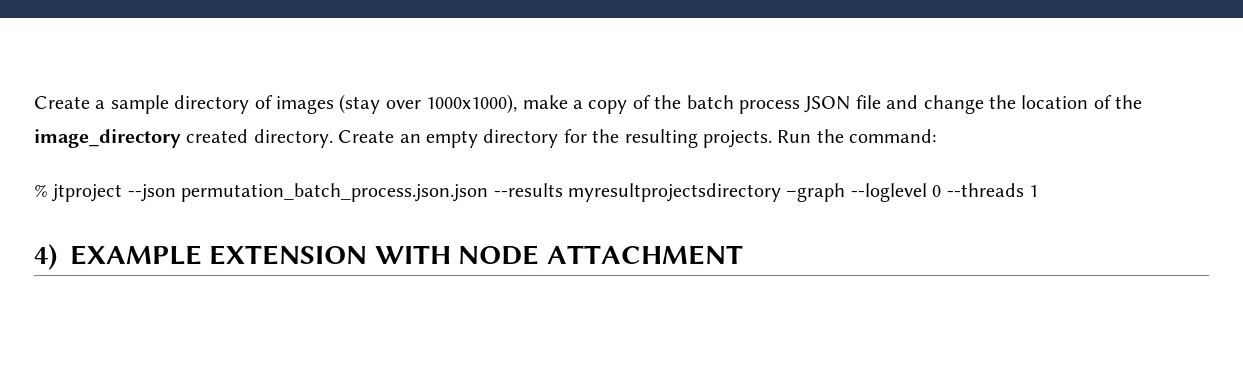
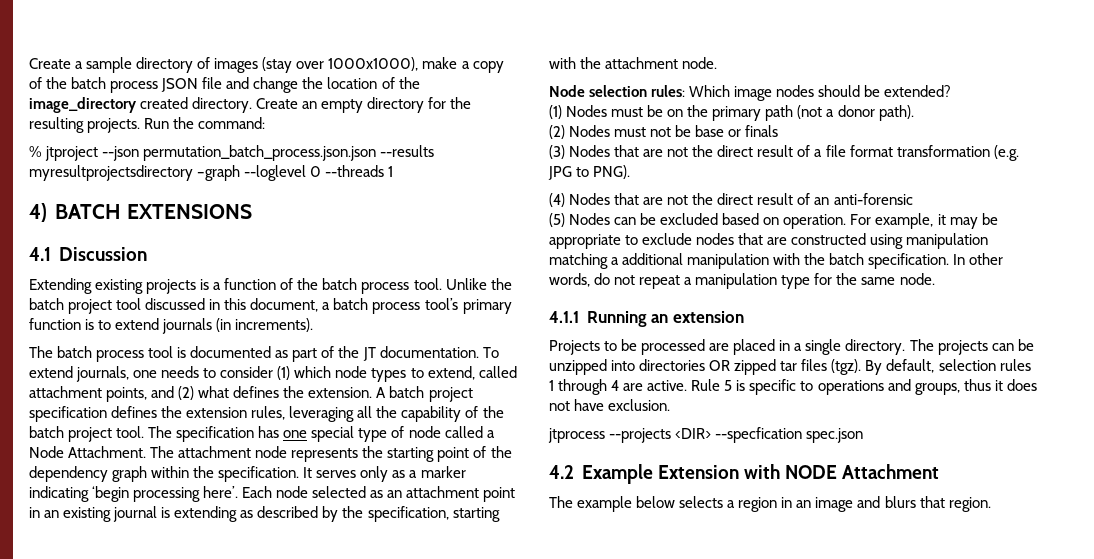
[69,245,743,265] EXAMPLE EXTENSION WITH NODE ATTACHMENT -> [54,204,253,219] [29,247,147,261] [29,278,512,294] [29,298,512,314] [29,318,314,334] [29,346,499,362] [29,366,517,382] [29,386,473,402] [29,406,504,422] [29,426,495,442] [29,446,512,462] [29,466,466,482] [29,486,516,502] [29,506,500,522] [549,57,718,69] [549,85,952,101] [549,105,914,121] [549,125,779,139] [549,145,1019,161] [548,165,631,180] [549,193,913,207] [549,213,998,229] [549,233,989,249] [549,253,1004,269] [549,273,935,289] [549,311,744,327] [549,339,1034,355] [549,359,1031,375] [549,379,1037,395] [549,399,671,411] [548,427,864,443] [549,464,940,484] [549,496,991,512] BATCH EXTENSIONS // 4.1 Discussion // Extending existing projects is a function of the batch process tool. Unlike the batch project tool discussed in this document, a batch process tool’s primary function is to extend journals (in increments). // The batch process tool is documented as part of the JT documentation. To extend journals, one needs to consider (1) which node types to extend, called attachment points, and (2) what defines the extension. A batch project specification defines the extension rules, leveraging all the capability of the batch project tool. The specification has one special type of node called a Node Attachment. The attachment node represents the starting point of the dependency graph within the specification. It serves only as a marker indicating ‘begin processing here’. Each node selected as an attachment point in an existing journal is extending as described by the specification, starting with the attachment node. // Node selection rules: Which image nodes should be extended? // (1) Nodes must be on the primary path (not a donor path). // (2) Nodes must not be base or finals // (3) Nodes that are not the direct result of a file format transformation (e.g. JPG to PNG). // (4) Nodes that are not the direct result of an anti-forensic // (5) Nodes can be excluded based on operation. For example, it may be appropriate to exclude nodes that are constructed using manipulation matching a additional manipulation with the batch specification. In other words, do not repeat a manipulation type for the same node. // 4.1.1 Running an extension // Projects to be processed are placed in a single directory. The projects can be unzipped into directories OR zipped tar files (tgz). By default, selection rules 1 through 4 are active. Rule 5 is specific to operations and groups, thus it does not have exclusion. // jtprocess --projects <DIR> --specfication spec.json // 4.2 Example Extension with NODE Attachment // The example below selects a region in an image and blurs that region.

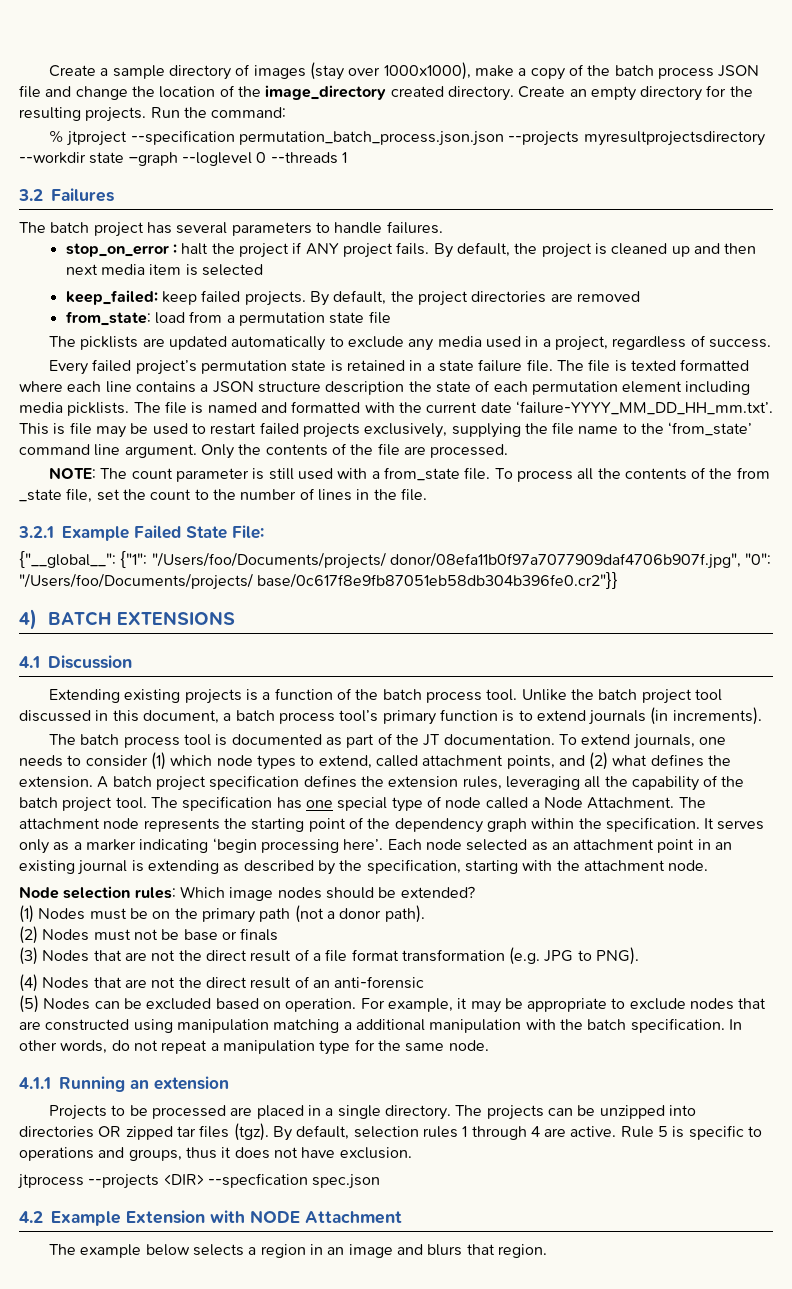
[102,145,435,161] [29,165,193,181] --json permutation_batch_process.json.json --results myresultprojectsdirectory -> [130,130,765,146] [19,152,125,164] --specification permutation_batch_process.json.json --projects myresultprojectsdirectory --workdir state
(394, 171) none -> [18,188,114,202] [19,221,443,237] [65,242,757,258] [65,264,263,276] [65,290,640,306] [65,311,391,326] [49,335,771,351] [49,359,750,375] [19,380,751,395] [19,401,773,416] [19,422,753,438] [19,443,509,459] [49,467,770,482] [19,488,427,503] [18,525,264,541] [19,551,772,569] [19,572,619,590] // 3.2 Failures // The batch project has several parameters to handle failures. // stop_on_error : halt the project if ANY project fails. By default, the project is cleaned up and then next media item is selected // keep_failed: keep failed projects. By default, the project directories are removed // from_state: load from a permutation state file // The picklists are updated automatically to exclude any media used in a project, regardless of success. // Every failed project’s permutation state is retained in a state failure file. The file is texted formatted where each line contains a JSON structure description the state of each permutation element including media picklists. The file is named and formatted with the current date ‘failure-YYYY_MM_DD_HH_mm.txt’. This is file may be used to restart failed projects exclusively, supplying the file name to the ‘from_state’ command line argument. Only the contents of the file are processed. // NOTE: The count parameter is still used with a from_state file. To process all the contents of the from _state file, set the count to the number of lines in the file. // 3.2.1 Example Failed State File: // {"__global__": {"1": "/Users/foo/Documents/projects/ donor/08efa11b0f97a7077909daf4706b907f.jpg", "0": "/Users/foo/Documents/projects/ base/0c617f8e9fb87051eb58db304b396fe0.cr2"}}

